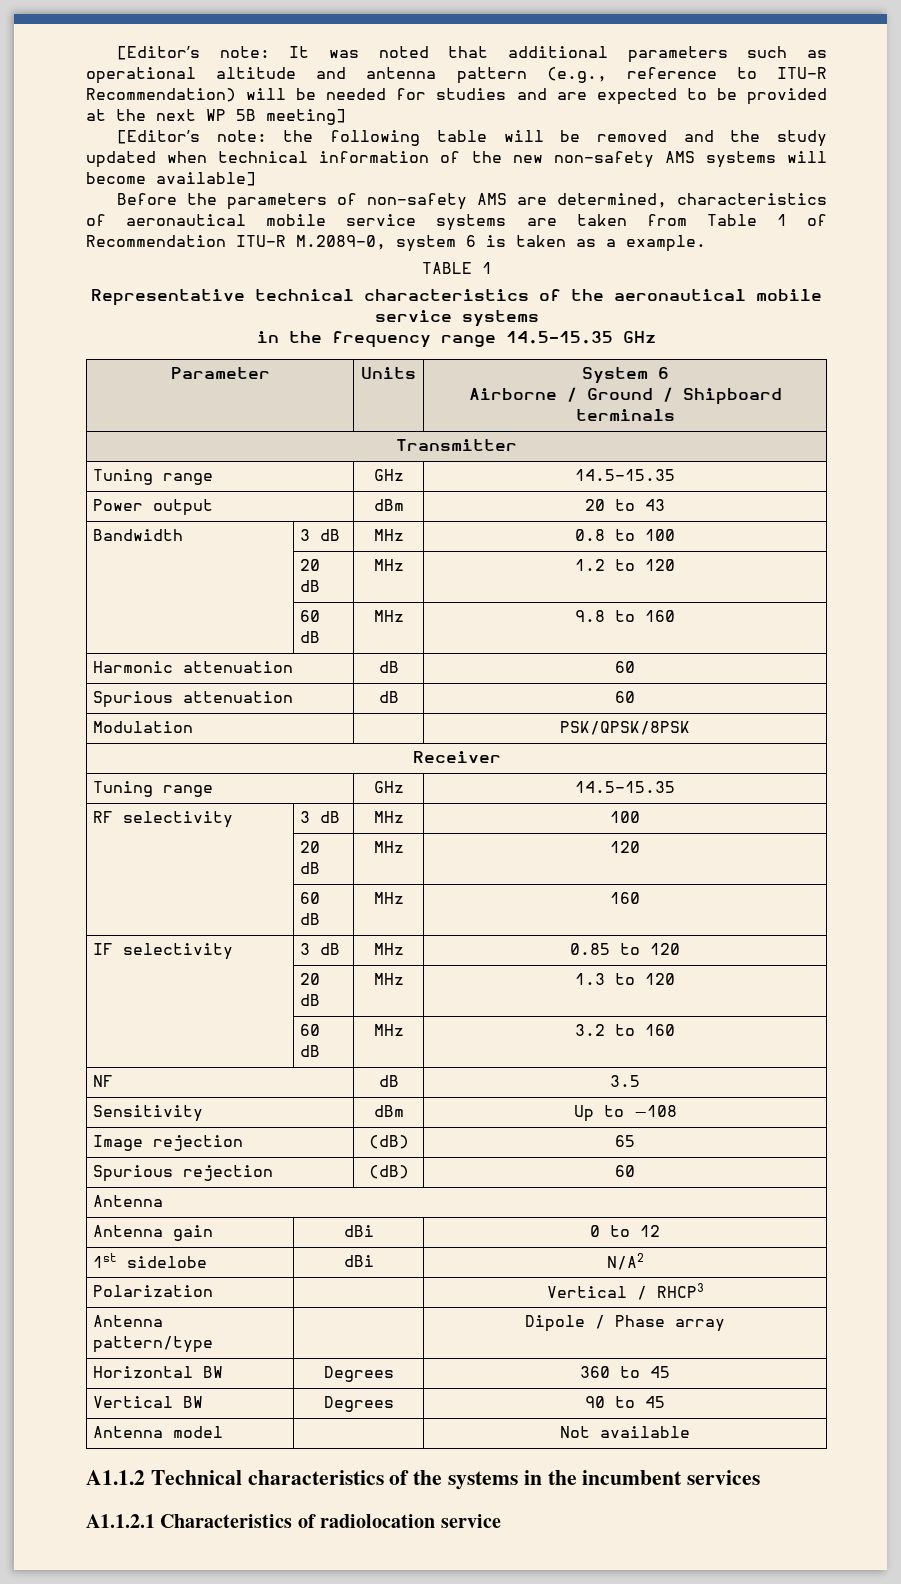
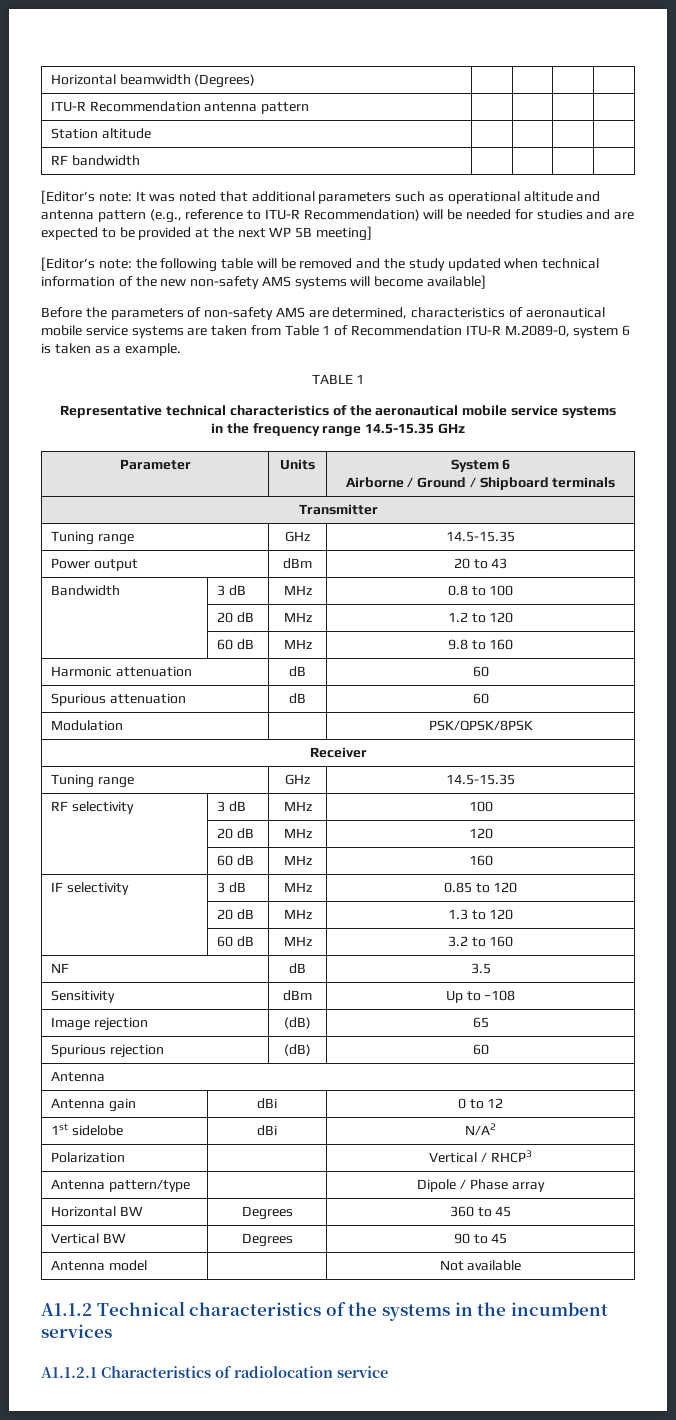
(116, 53) none -> [50,74,256,88] [50,101,310,114] [50,128,151,139] [50,155,140,166] Horizontal beamwidth (Degrees) | | | | // ITU-R Recommendation antenna pattern | | | | // Station altitude | | | | // RF bandwidth | | | | //

